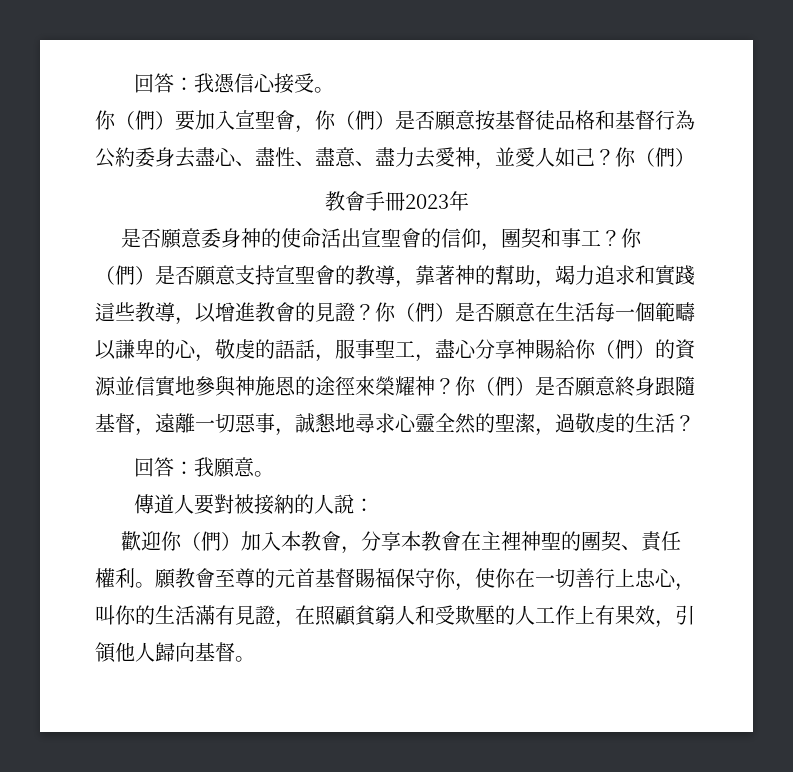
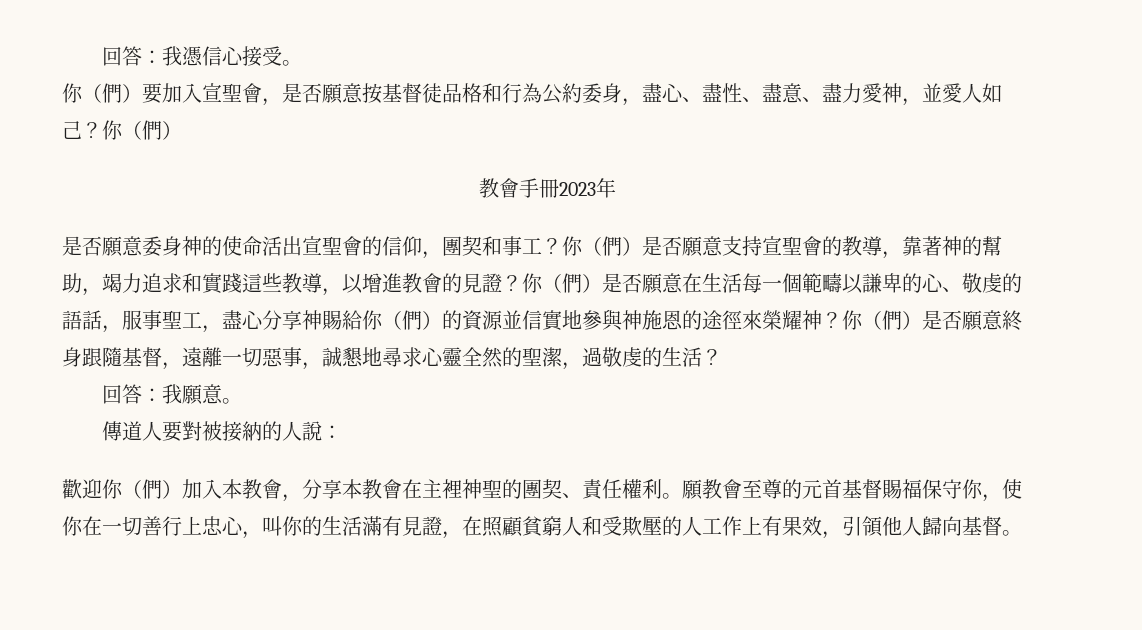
[315,110,395,130] 你（們） -> (282, 102) none
[615,110,655,130] 基督 -> (502, 93) none
[175,147,195,168] 去 -> [622,98,642,106] ，
[415,147,435,168] 去 -> (862, 93) none
[195,354,215,362] ， -> [942,287,962,292] 、

